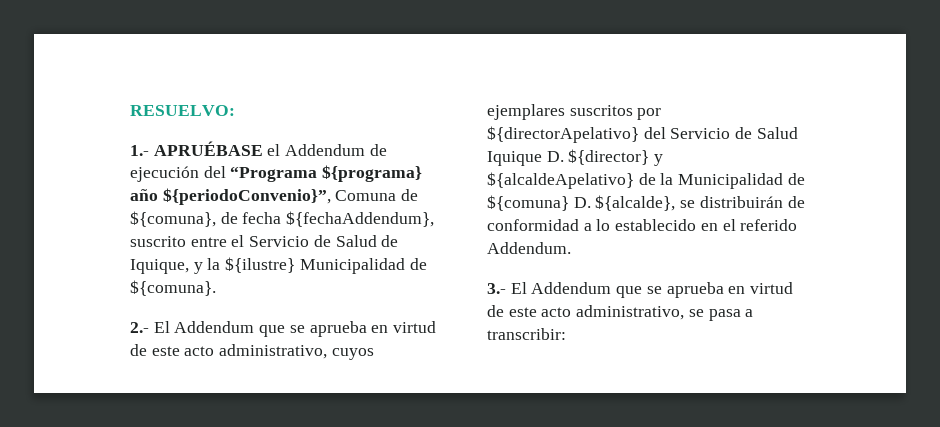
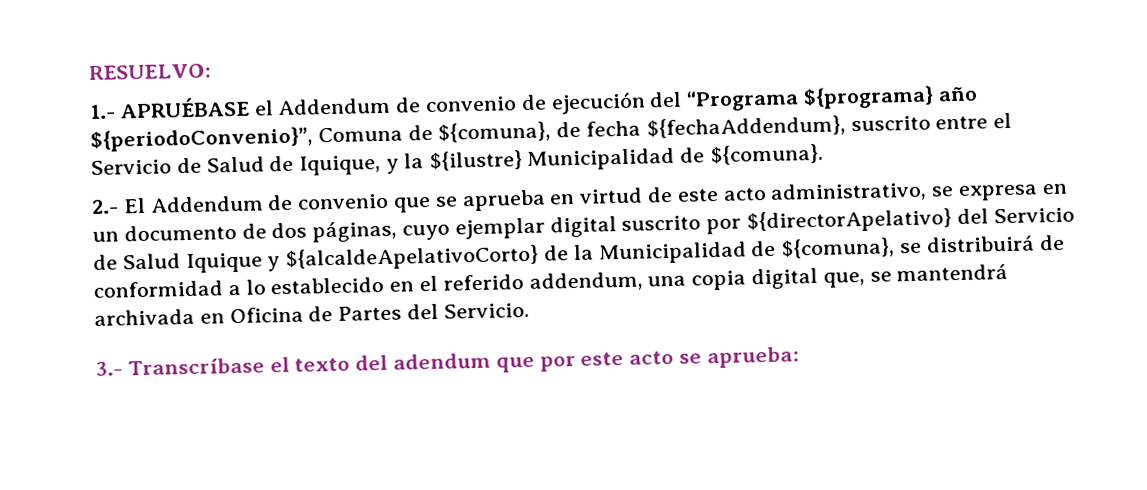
(387, 150) none -> [425,94,547,113] convenio de
[259,321,437,337] [130,344,374,360] [487,104,662,120] [487,126,798,143] [487,149,664,166] [487,172,805,189] [487,195,805,211] [487,219,798,231] [487,242,571,254] [487,282,612,294] que se aprueba en virtud de este acto administrativo, cuyos ejemplares suscritos por ${directorApelativo} del Servicio de Salud Iquique D. ${director} y ${alcaldeApelativo} de la Municipalidad de ${comuna} D. ${alcalde}, se distribuirán de conformidad a lo establecido en el referido Addendum. // 3.- El Addendum -> [267,193,390,211] de convenio
[708,309,754,321] [487,328,566,340] pasa a transcribir: -> [958,183,1068,201] [92,207,1075,243] [93,234,1065,274] [93,263,1009,298] [94,302,530,326] [95,346,799,376] expresa en un documento de dos páginas, cuyo ejemplar digital suscrito por ${directorApelativo} del Servicio de Salud Iquique y ${alcaldeApelativoCorto} de la Municipalidad de ${comuna}, se distribuirá de conformidad a lo establecido en el referido addendum, una copia digital que, se mantendrá archivada en Oficina de Partes del Servicio. // 3.- Transcríbase el texto del adendum que por este acto se aprueba:

